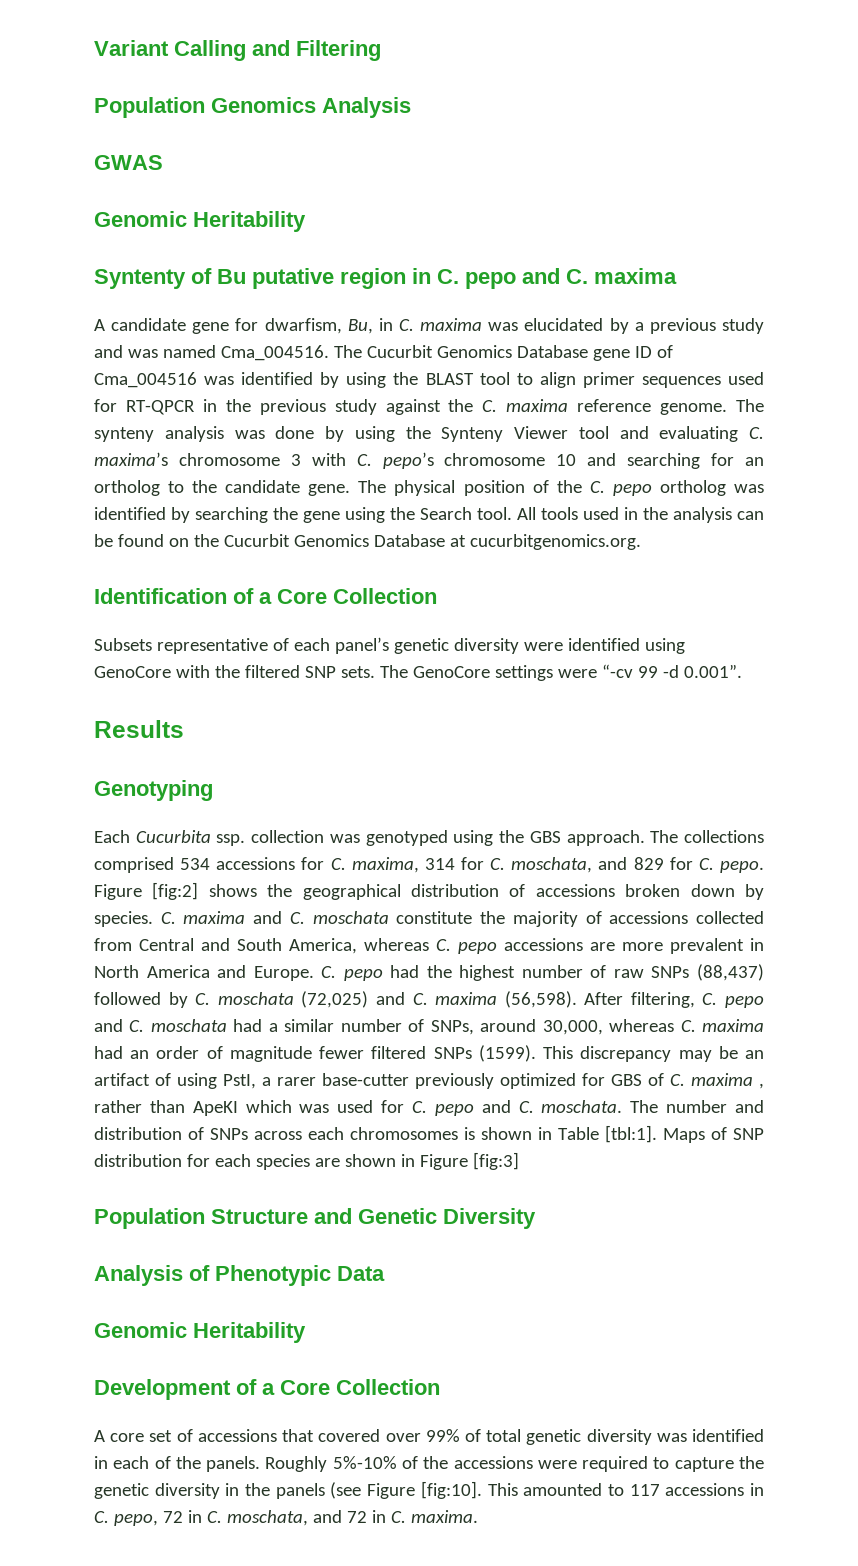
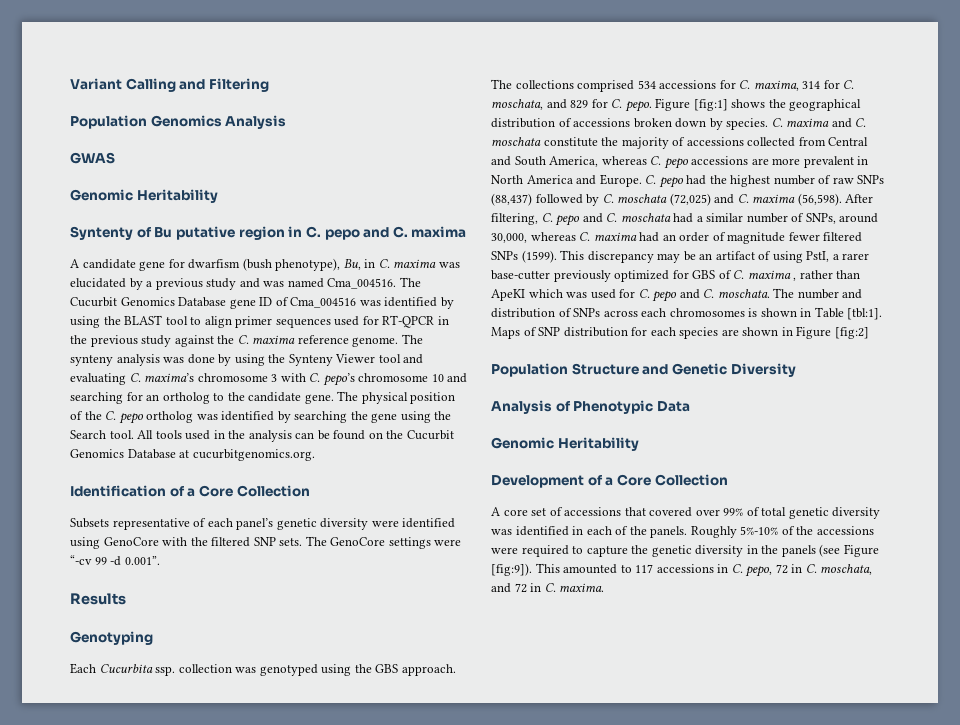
[264,318,342,334] dwarfism, -> [188,258,341,271] dwarfism (bush phenotype),
[152,882,199,900] [fig:2] -> [693,99,728,111] [fig:1]
[472,1152,519,1170] [fig:3] -> [834,327,869,339] [fig:2]
[420,1481,482,1499] [fig:10]. -> [491,563,532,576] [fig:9]).

